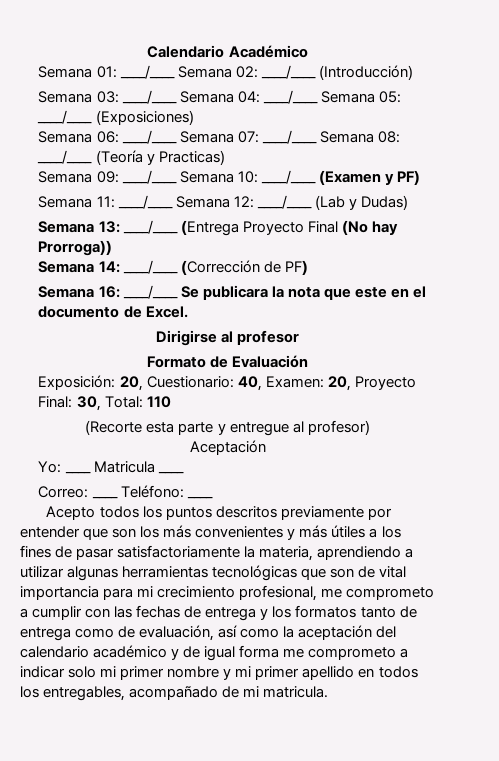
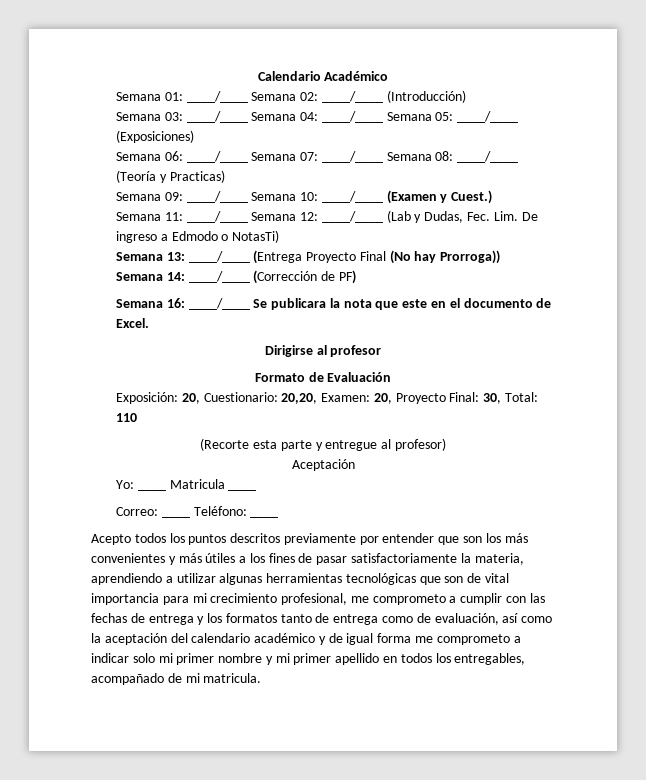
[396,170,420,185] PF) -> [451,190,493,204] Cuest.)
[360,195,408,210] Dudas) -> [424,211,538,223] [116,230,280,243] Dudas, Fec. Lim. De ingreso a Edmodo o NotasTi)
[237,376,262,391] 40, -> [281,393,318,404] 20,20,

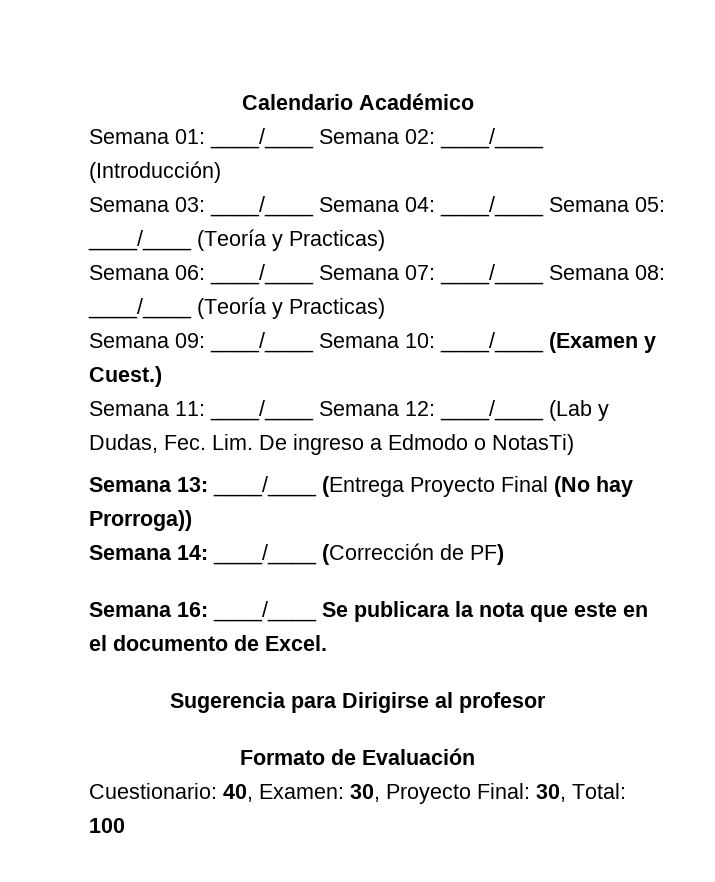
[116,130,195,143] (Exposiciones) -> [197,229,386,251] (Teoría y Practicas)
(150, 323) none -> [170,692,337,713] Sugerencia para
[116,392,539,404] [116,413,138,422] [200,438,446,451] [291,459,355,471] [116,480,135,489] [137,489,166,491] [169,479,225,489] [228,489,257,491] [116,507,159,516] [161,516,190,518] [193,506,247,516] [250,516,279,518] [91,533,528,545] [91,553,524,565] [91,573,510,585] [91,593,545,605] [91,613,553,625] [91,633,521,645] [91,653,526,665] [91,673,262,685] Exposición: 20, Cuestionario: 20,20, Examen: 20, Proyecto Final: 30, Total: 110 // (Recorte esta parte y entregue al profesor) // Aceptación // Yo: ____ Matricula ____ // Correo: ____ Teléfono: ____ // Acepto todos los puntos descritos previamente por entender que son los más convenientes y más útiles a los fines de pasar satisfactoriamente la materia, aprendiendo a utilizar algunas herramientas tecnológicas que son de vital importancia para mi crecimiento profesional, me comprometo a cumplir con las fechas de entrega y los formatos tanto de entrega como de evaluación, así como la aceptación del calendario académico y de igual forma me comprometo a indicar solo mi primer nombre y mi primer apellido en todos los entregables, acompañado de mi matricula. -> [89,783,627,804] [89,818,126,833] Cuestionario: 40, Examen: 30, Proyecto Final: 30, Total: 100

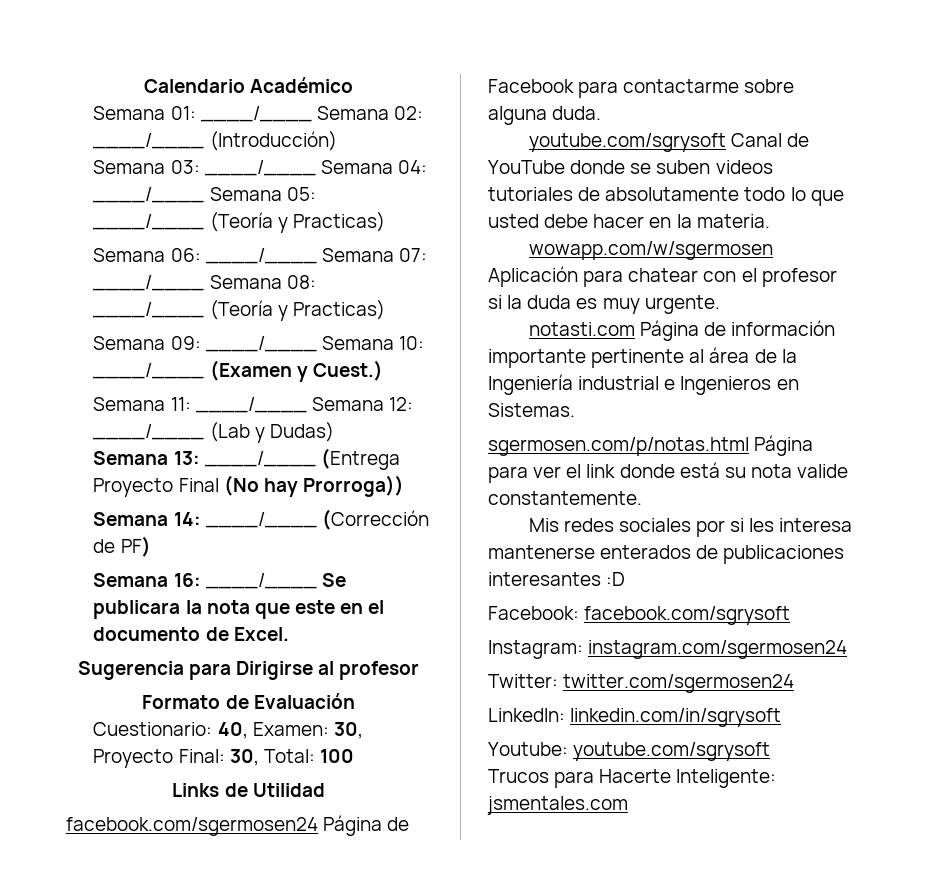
[89,434,575,455] Dudas, Fec. Lim. De ingreso a Edmodo o NotasTi) -> [269,422,334,442] Dudas)
(126, 825) none -> [172,783,325,797] [66,815,410,836] [488,79,795,98] [488,106,602,125] [528,133,809,152] [488,160,773,174] [488,187,844,206] [488,214,770,228] [528,241,773,260] [488,266,837,287] [488,295,720,314] [528,320,835,341] [488,347,797,368] [488,374,799,395] [488,403,575,417] [488,435,814,456] [488,462,849,483] [488,491,642,505] [528,518,853,537] [488,545,845,564] [488,572,626,586] [488,606,791,625] [488,640,848,659] [488,674,795,693] [488,708,782,727] [488,742,771,761] [488,769,777,788] [487,796,628,815] // Links de Utilidad // facebook.com/sgermosen24 Página de Facebook para contactarme sobre alguna duda. // youtube.com/sgrysoft Canal de YouTube donde se suben videos tutoriales de absolutamente todo lo que usted debe hacer en la materia. // wowapp.com/w/sgermosen Aplicación para chatear con el profesor si la duda es muy urgente. // notasti.com Página de información importante pertinente al área de la Ingeniería industrial e Ingenieros en Sistemas. // sgermosen.com/p/notas.html Página para ver el link donde está su nota valide constantemente. // Mis redes sociales por si les interesa mantenerse enterados de publicaciones interesantes :D // Facebook: facebook.com/sgrysoft // Instagram: instagram.com/sgermosen24 // Twitter: twitter.com/sgermosen24 // LinkedIn: linkedin.com/in/sgrysoft // Youtube: youtube.com/sgrysoft // Trucos para Hacerte Inteligente: jsmentales.com

